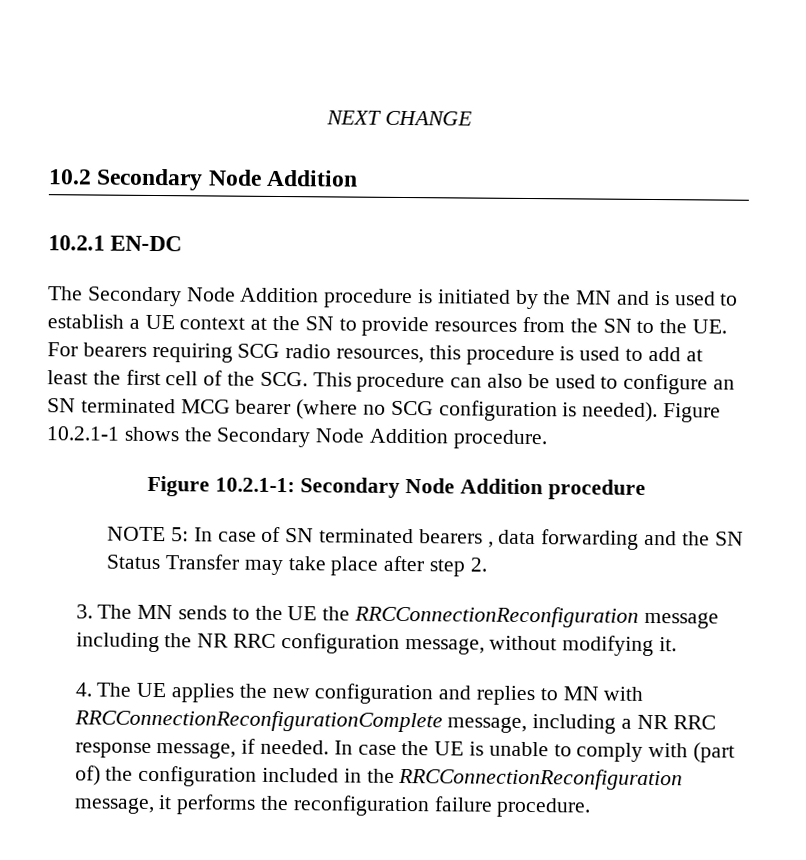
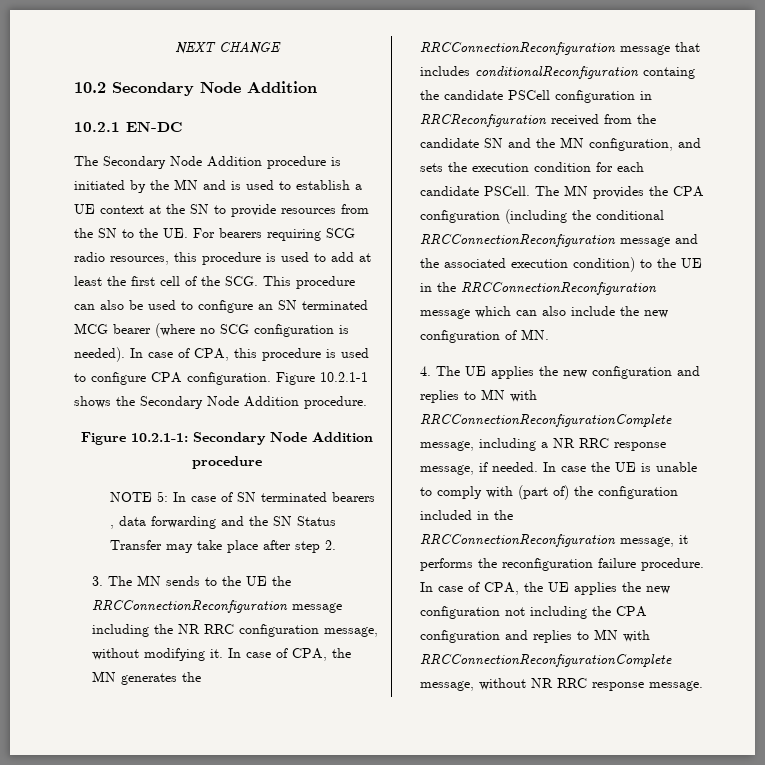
(659, 412) none -> [130,348,369,361] [74,372,271,385] In case of CPA, this procedure is used to configure CPA configuration.
(678, 644) none -> [228,648,352,661] [92,671,202,685] [420,42,701,55] [420,66,696,79] [420,90,653,103] [420,114,657,127] [420,137,702,151] [420,162,645,172] [420,185,705,199] [420,209,665,224] [420,234,699,247] [420,257,703,272] [420,282,658,295] [420,306,669,319] [420,329,550,343] In case of CPA, the MN generates the RRCConnectionReconfiguration message that includes conditionalReconfiguration containg the candidate PSCell configuration in RRCReconfiguration received from the candidate SN and the MN configuration, and sets the execution condition for each candidate PSCell. The MN provides the CPA configuration (including the conditional RRCConnectionReconfiguration message and the associated execution condition) to the UE in the RRCConnectionReconfiguration message which can also include the new configuration of MN.
(592, 807) none -> [420,582,671,595] [420,606,648,619] [420,629,651,643] [420,654,673,667] [420,678,704,691] In case of CPA, the UE applies the new configuration not including the CPA configuration and replies to MN with RRCConnectionReconfigurationComplete message, without NR RRC response message.

